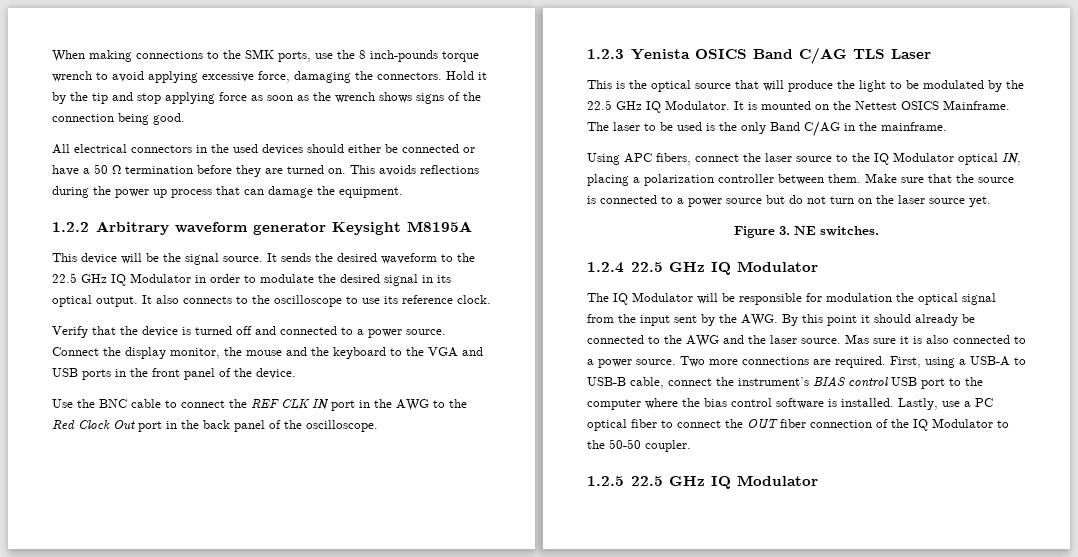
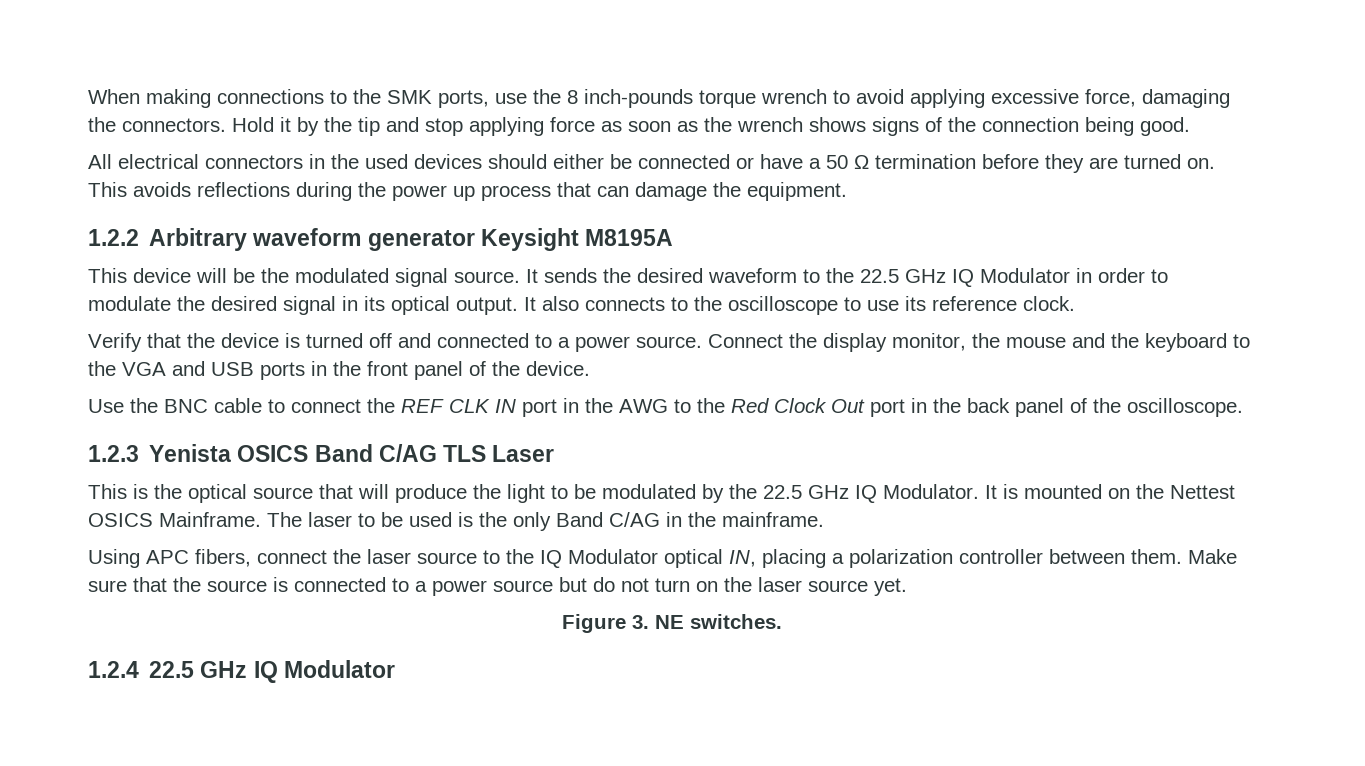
(181, 257) none -> [295,268,389,283] modulated
[587,292,996,305] [587,314,975,326] [587,334,1026,347] [587,356,1026,368] [587,376,983,389] [587,398,993,410] [587,418,1009,431] [587,439,691,452] [587,475,818,489] // The IQ Modulator will be responsible for modulation the optical signal from the input sent by the AWG. By this point it should already be connected to the AWG and the laser source. Mas sure it is also connected to a power source. Two more connections are required. First, using a USB-A to USB-B cable, connect the instrument’s BIAS control USB port to the computer where the bias control software is installed. Lastly, use a PC optical fiber to connect the OUT fiber connection of the IQ Modulator to the 50-50 coupler. // 1.2.5 22.5 GHz IQ Modulator -> (395, 669) none

